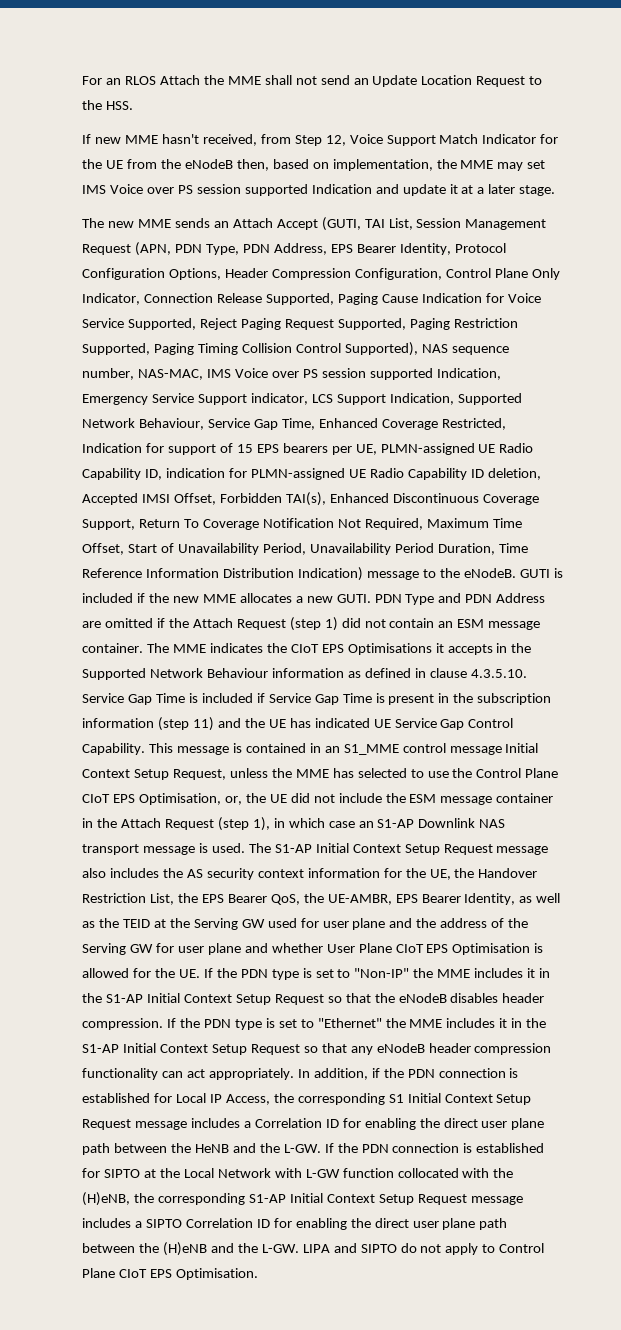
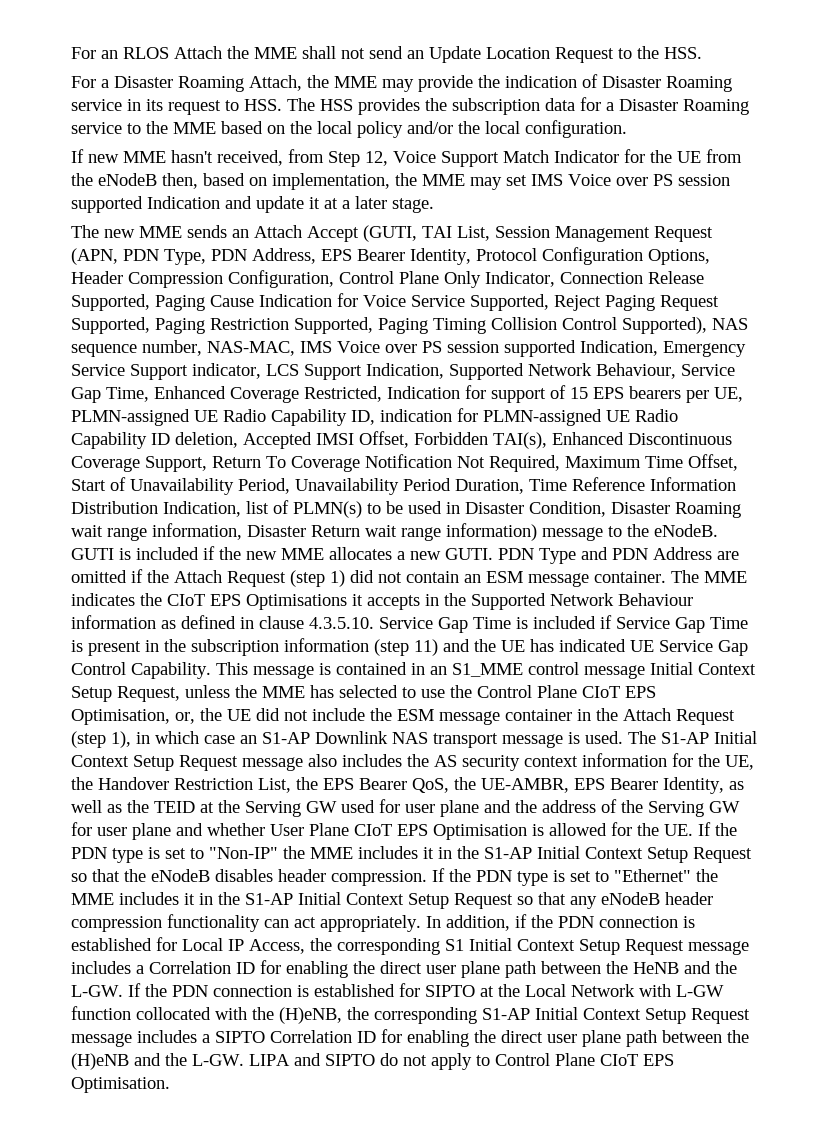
(134, 105) none -> [71,74,733,92] [71,97,750,115] [71,120,628,138] // For a Disaster Roaming Attach, the MME may provide the indication of Disaster Roaming service in its request to HSS. The HSS provides the subscription data for a Disaster Roaming service to the MME based on the local policy and/or the local configuration.
[298,567,364,581] Indication) -> [163,500,742,518] [71,523,538,541] Indication, list of PLMN(s) to be used in Disaster Condition, Disaster Roaming wait range information, Disaster Return wait range information)

